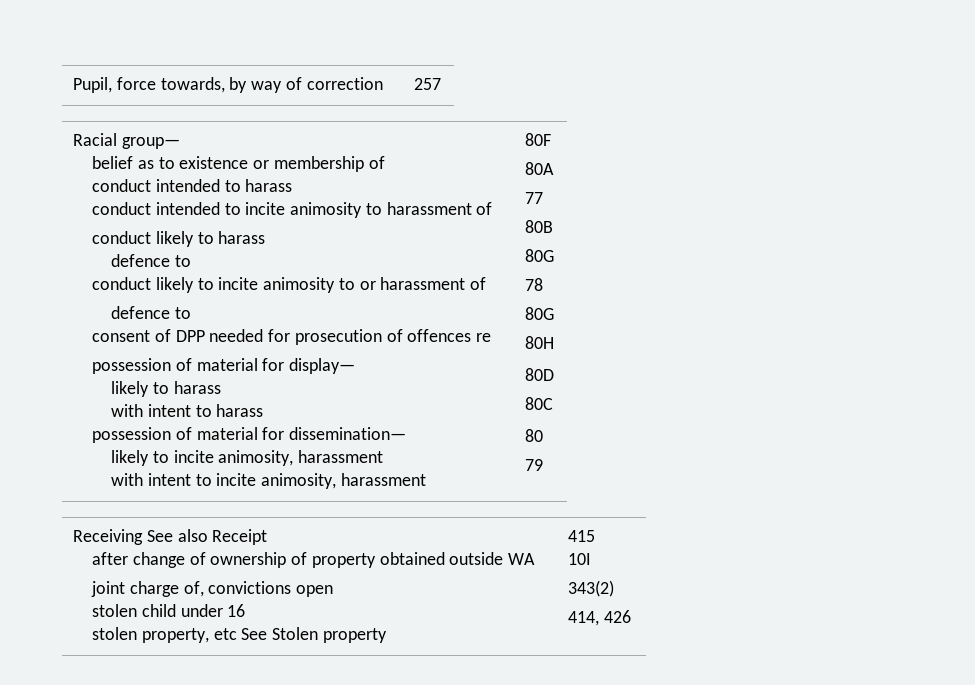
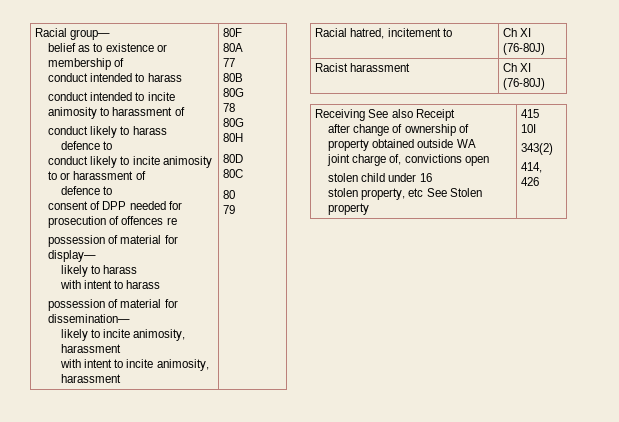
[73,77,383,93] [414,78,442,90] Pupil, force towards, by way of correction | 257 // -> (35, 32) none
(544, 465) none -> [315,28,452,39] [503,28,532,37] [503,43,546,55] [315,63,411,72] [503,63,532,72] [503,78,546,90] // Racial hatred, incitement to | Ch XI (76-80J) // Racist harassment | Ch XI (76-80J)

